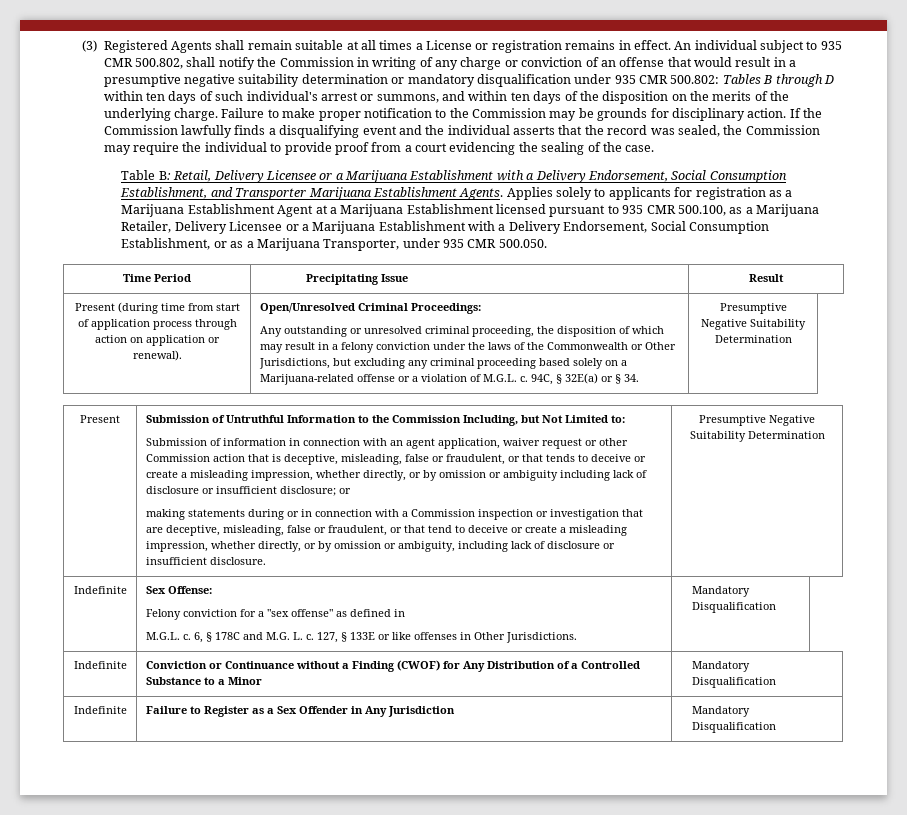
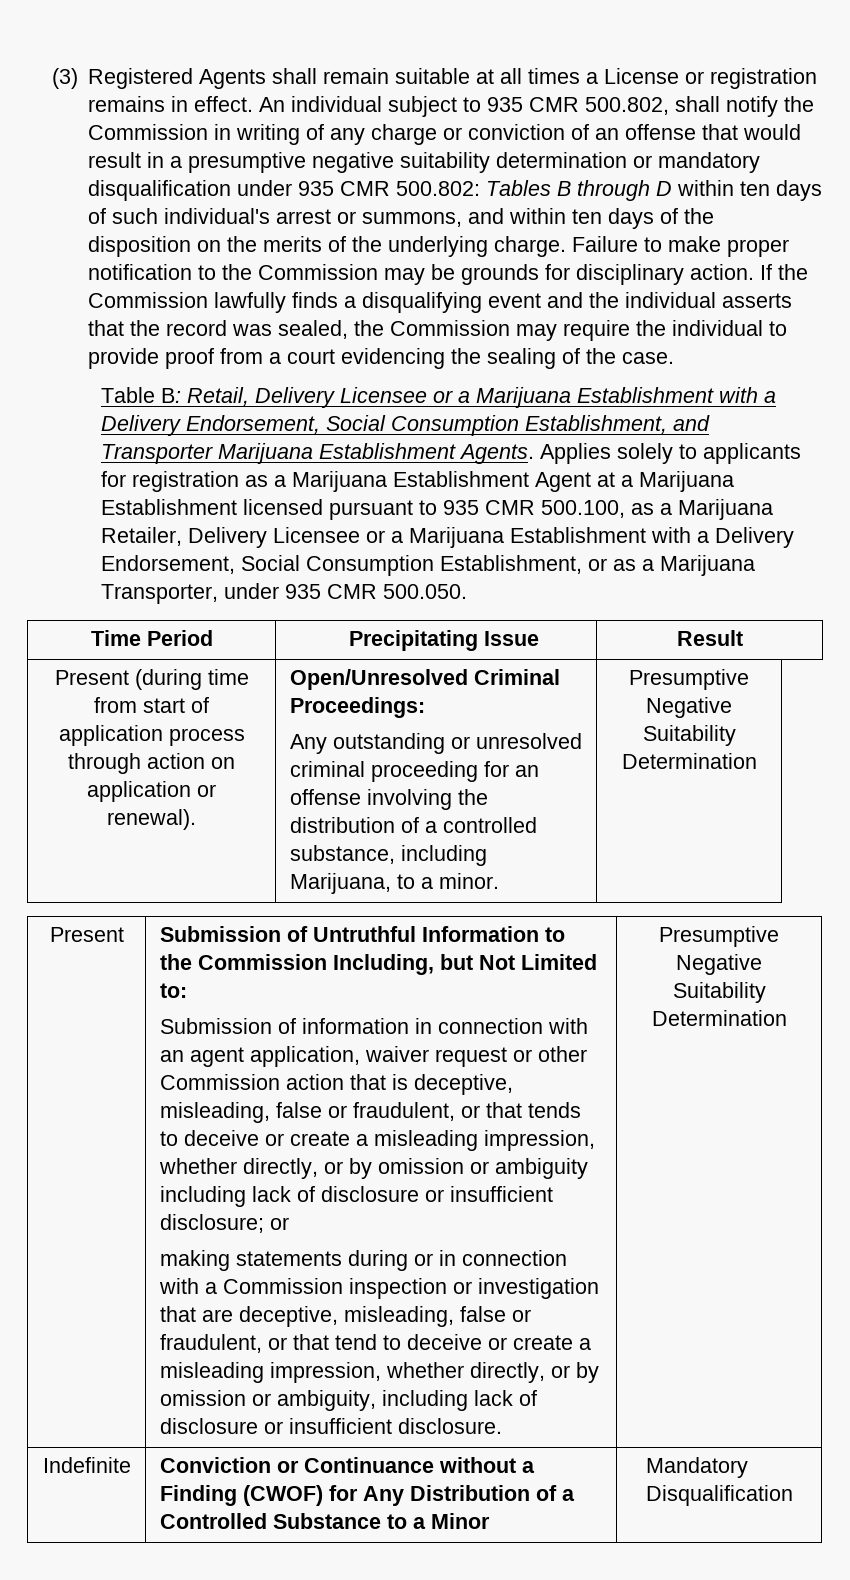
[471,326,664,337] [259,342,676,353] [258,358,627,369] [259,373,639,385] proceeding, the disposition of which may result in a felony conviction under the laws of the Commonwealth or Other Jurisdictions, but excluding any criminal proceeding based solely on a Marijuana-related offense or a violation of M.G.L. c. 94C, § 32E(a) or § 34. -> [370,761,539,782] [289,789,488,810] [289,817,537,833] [289,845,487,866] [289,873,499,894] proceeding for an offense involving the distribution of a controlled substance, including Marijuana, to a minor.
[73,586,127,594] [145,586,212,594] [145,609,405,620] [145,632,577,643] [692,586,751,597] [692,602,777,613] // Indefinite | Sex Offense: // Felony conviction for a "sex offense" as defined in // M.G.L. c. 6, § 178C and M.G. L. c. 127, § 133E or like offenses in Other Jurisdictions. | Mandatory Disqualification -> (787, 1018) none
[73,706,127,714] [145,706,455,717] [692,706,751,717] [692,722,777,733] // Indefinite | Failure to Register as a Sex Offender in Any Jurisdiction | Mandatory Disqualification -> (793, 1495) none

